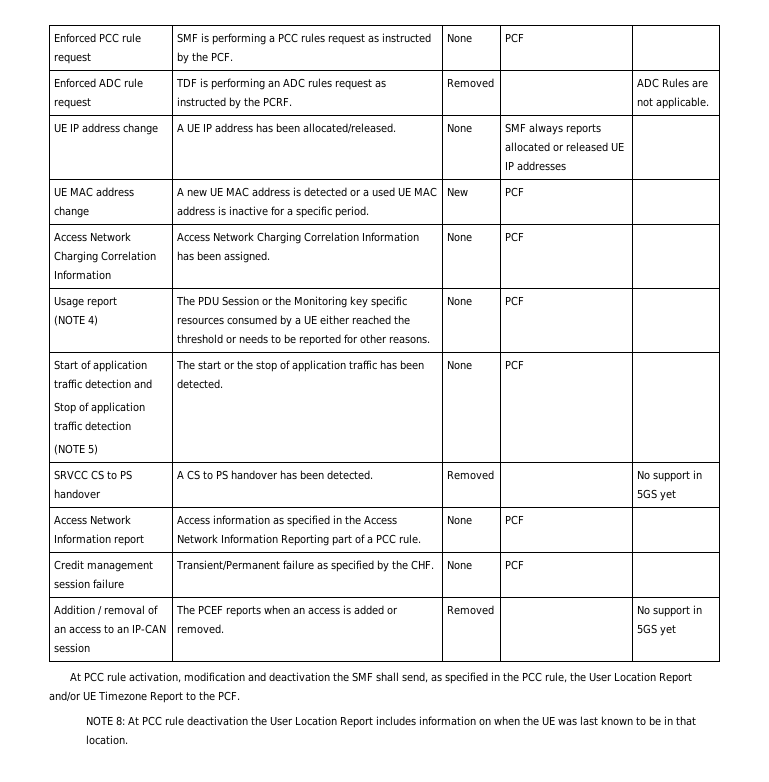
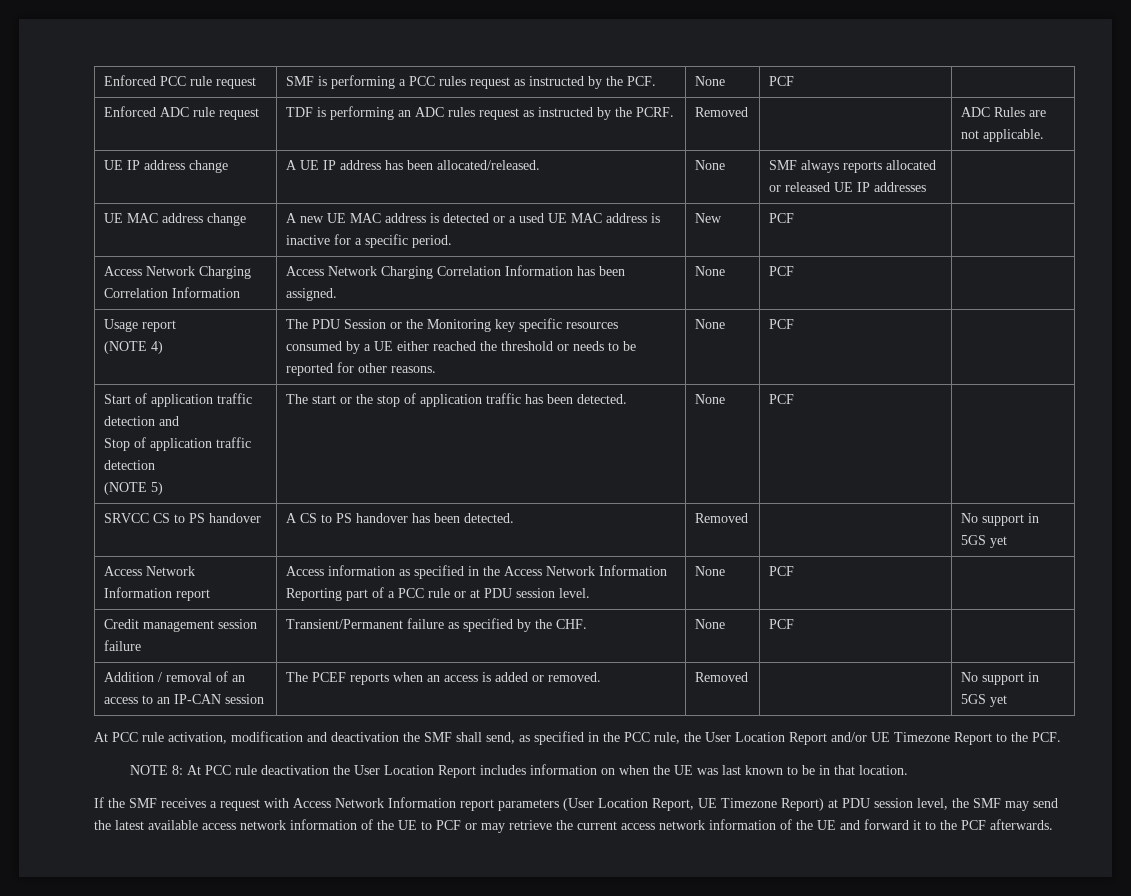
[399,534,422,544] rule. -> [428,588,591,598] rule or at PDU session level.
(128, 740) none -> [94,797,1058,811] [94,819,1053,833] // If the SMF receives a request with Access Network Information report parameters (User Location Report, UE Timezone Report) at PDU session level, the SMF may send the latest available access network information of the UE to PCF or may retrieve the current access network information of the UE and forward it to the PCF afterwards.

